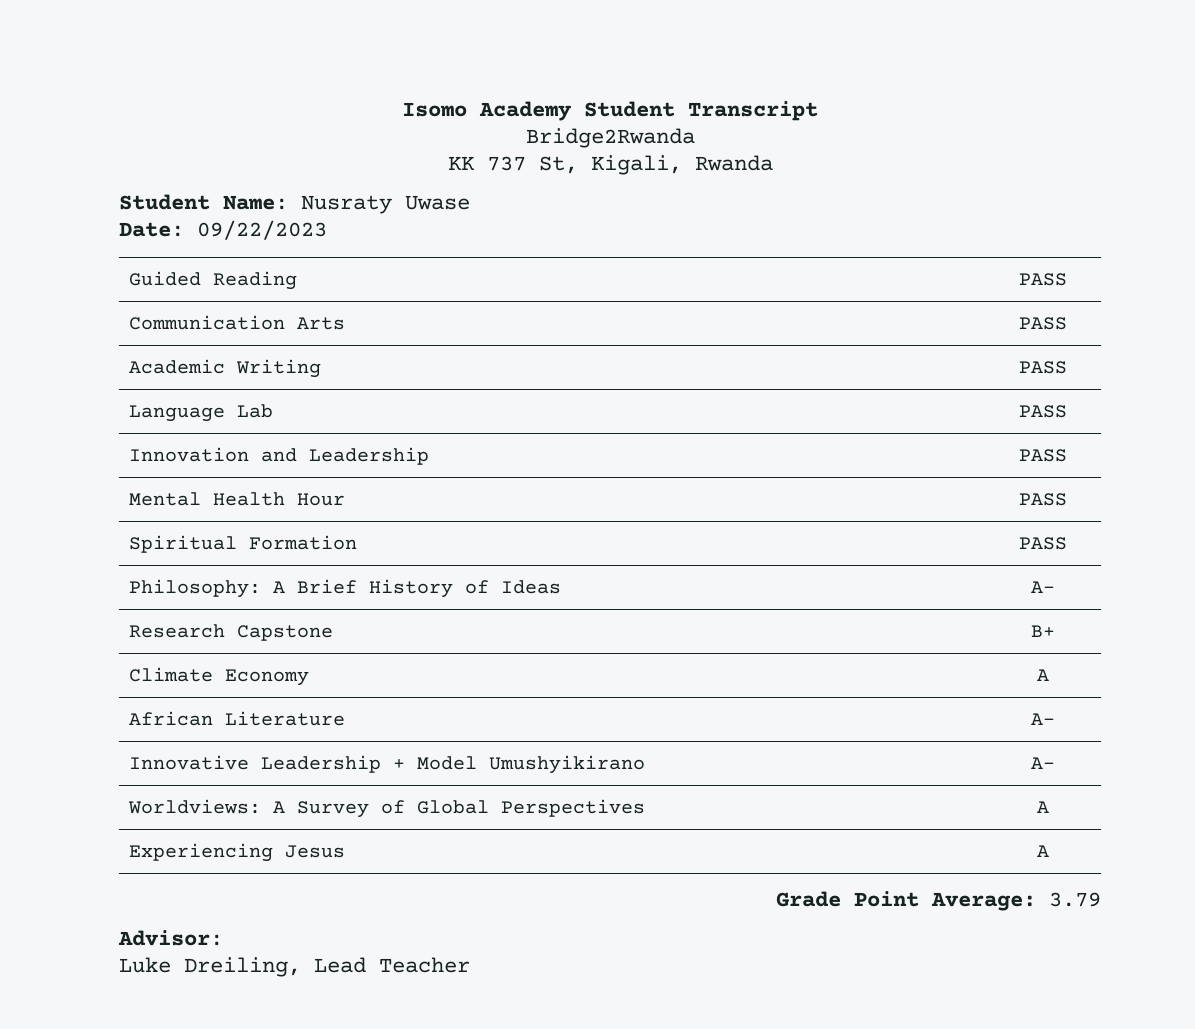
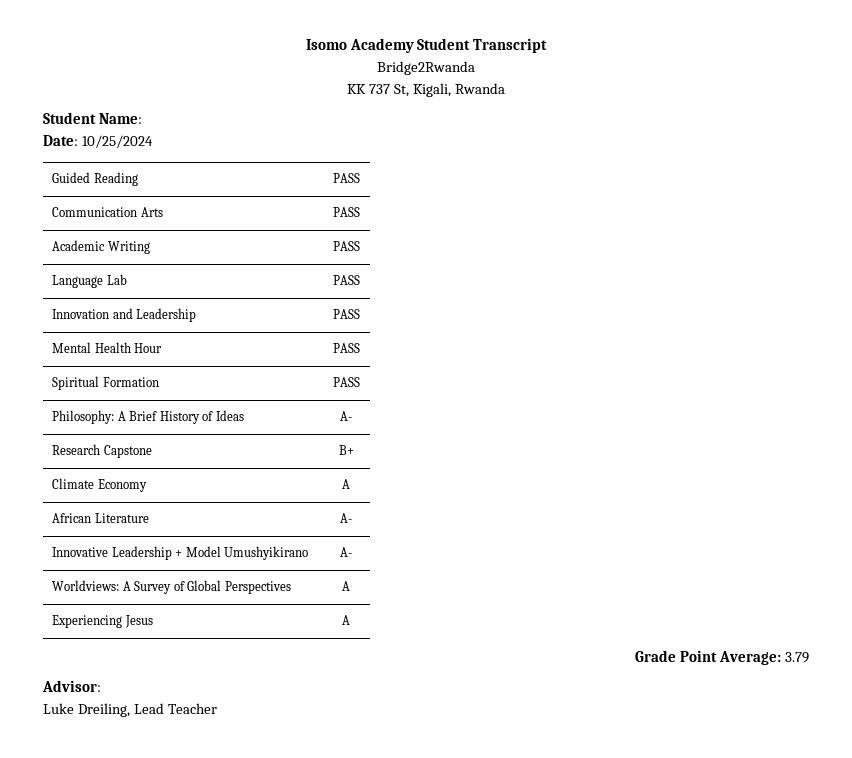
[301,195,470,214] Nusraty Uwase -> (142, 118) none
[197,220,327,240] 09/22/2023 -> [81,135,153,148] 10/25/2024

